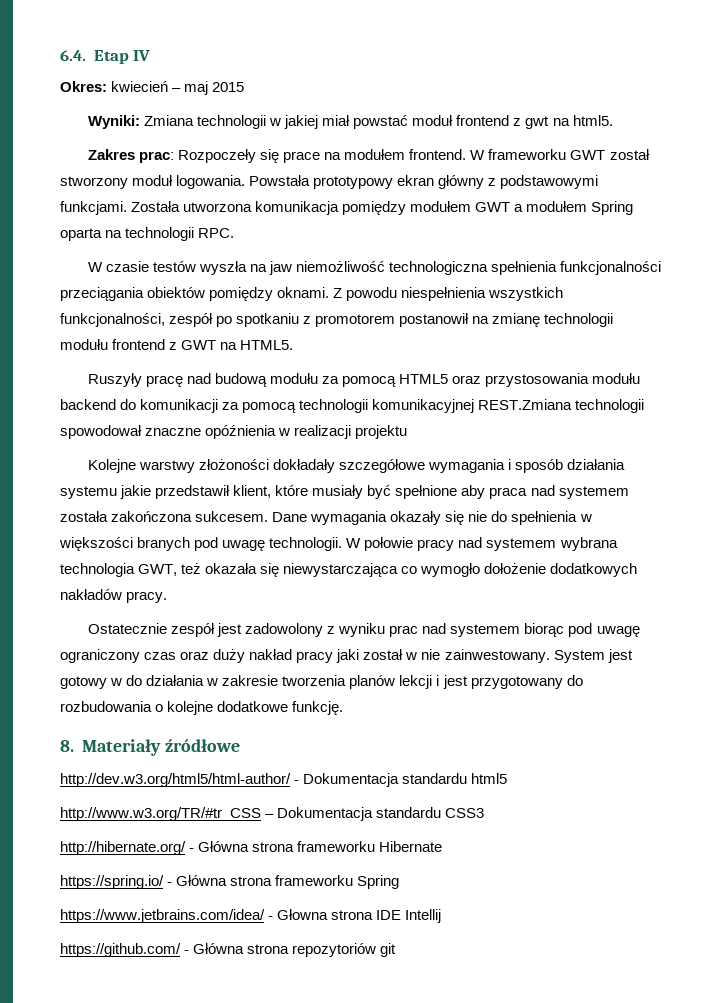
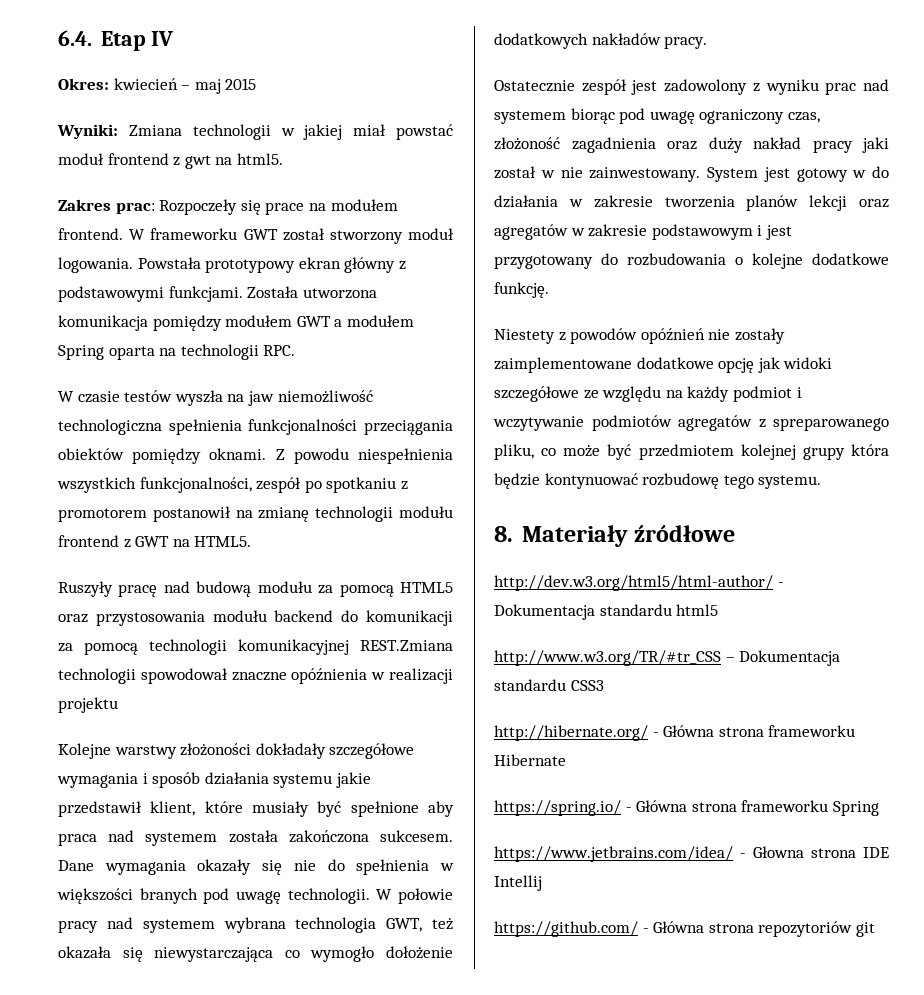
[144,652,177,660] czas -> [787,112,820,123] [494,137,656,153] czas, złożoność zagadnienia
(433, 682) none -> [859,199,889,208] [494,224,753,240] oraz agregatów w zakresie podstawowym
(344, 708) none -> [494,328,785,344] [494,357,833,373] [494,386,802,402] [493,415,889,431] [494,444,889,460] [494,473,822,489] // Niestety z powodów opóźnień nie zostały zaimplementowane dodatkowe opcję jak widoki szczegółowe ze względu na każdy podmiot i wczytywanie podmiotów agregatów z spreparowanego pliku, co może być przedmiotem kolejnej grupy która będzie kontynuować rozbudowę tego systemu.

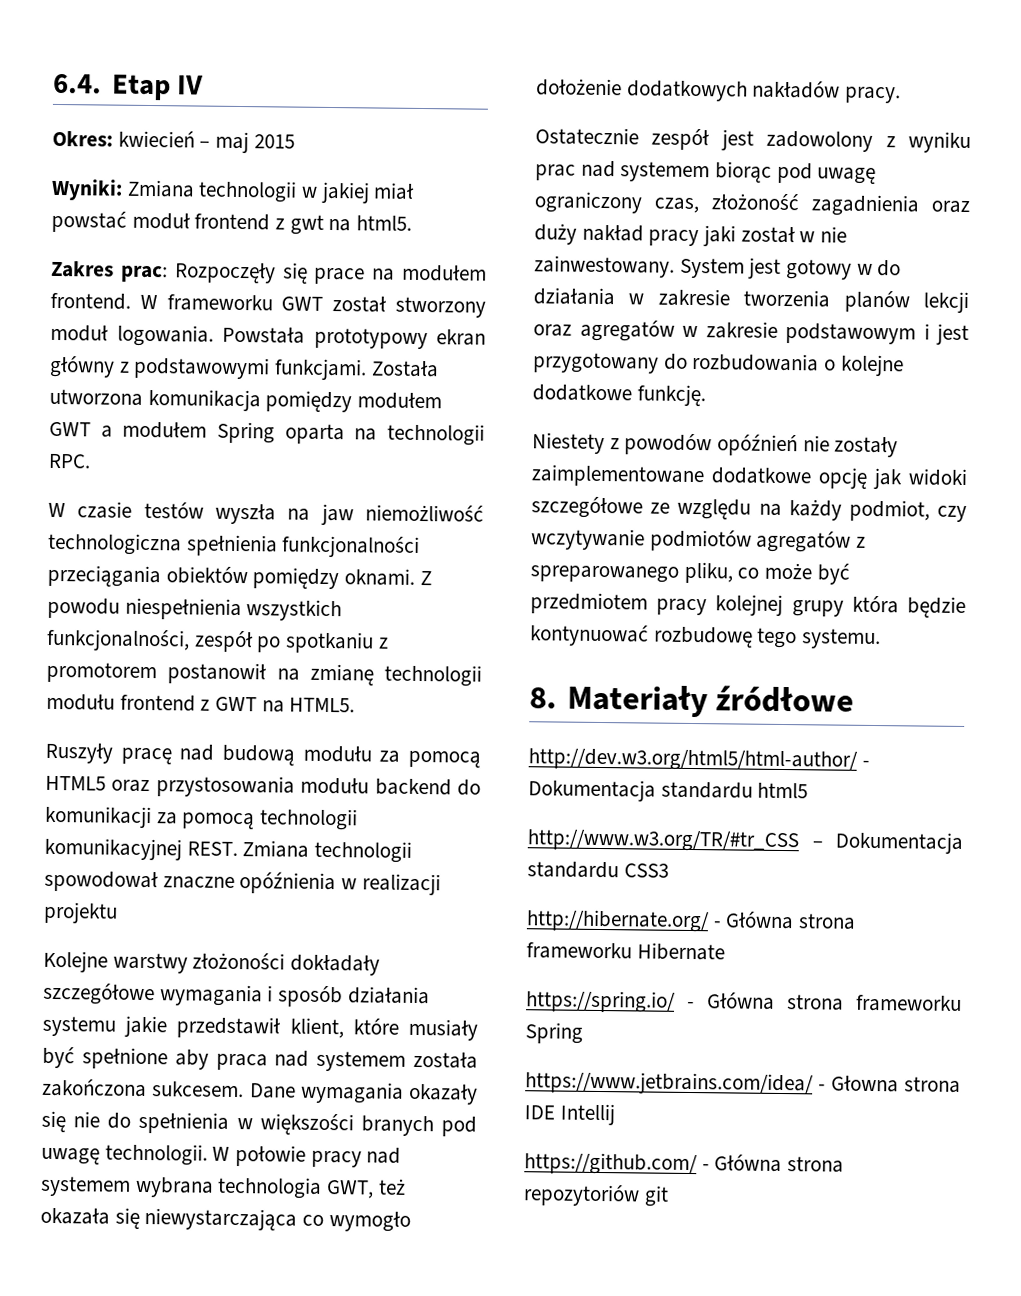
[159,199,238,215] Rozpoczeły -> [174,262,276,284] Rozpoczęły
[360,640,453,651] REST.Zmiana -> [186,840,310,858] REST. Zmiana
[732,386,802,402] podmiot i -> [848,499,967,523] podmiot, czy
(734, 452) none -> [656,598,708,616] pracy

